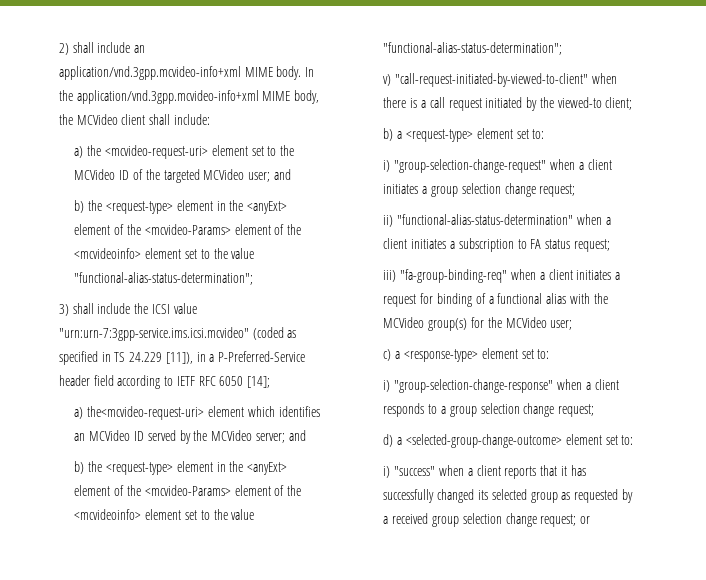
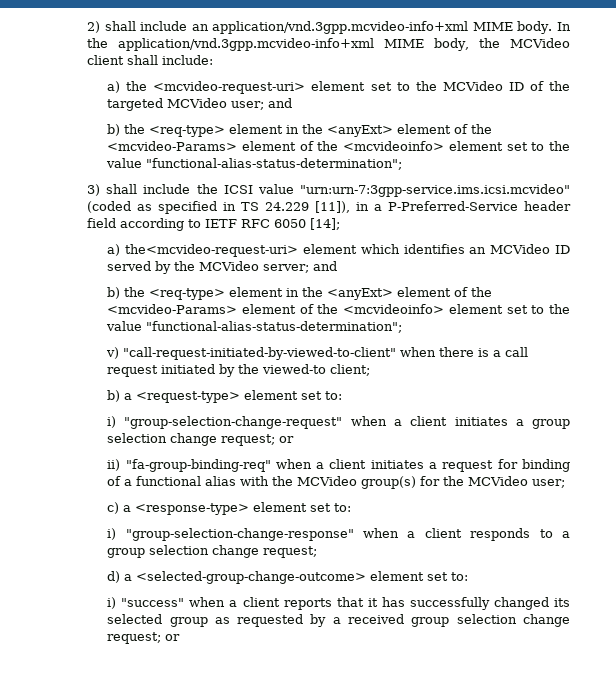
[105,201,173,214] <request-type> -> [149,125,226,137] <req-type>
[105,462,173,475] <request-type> -> [149,288,226,300] <req-type>
(576, 190) none -> [279,436,295,443] or
[397,214,611,225] [383,238,610,252] [383,270,397,282] "functional-alias-status-determination" when a client initiates a subscription to FA status request; // iii) -> (121, 465) none

